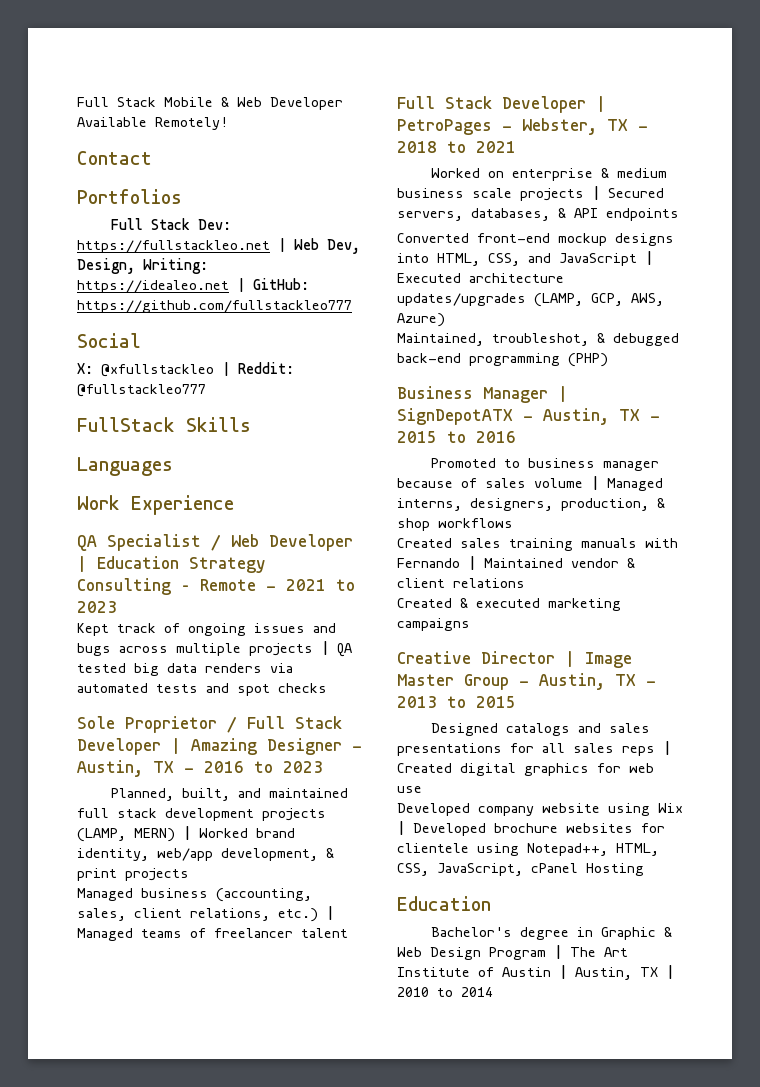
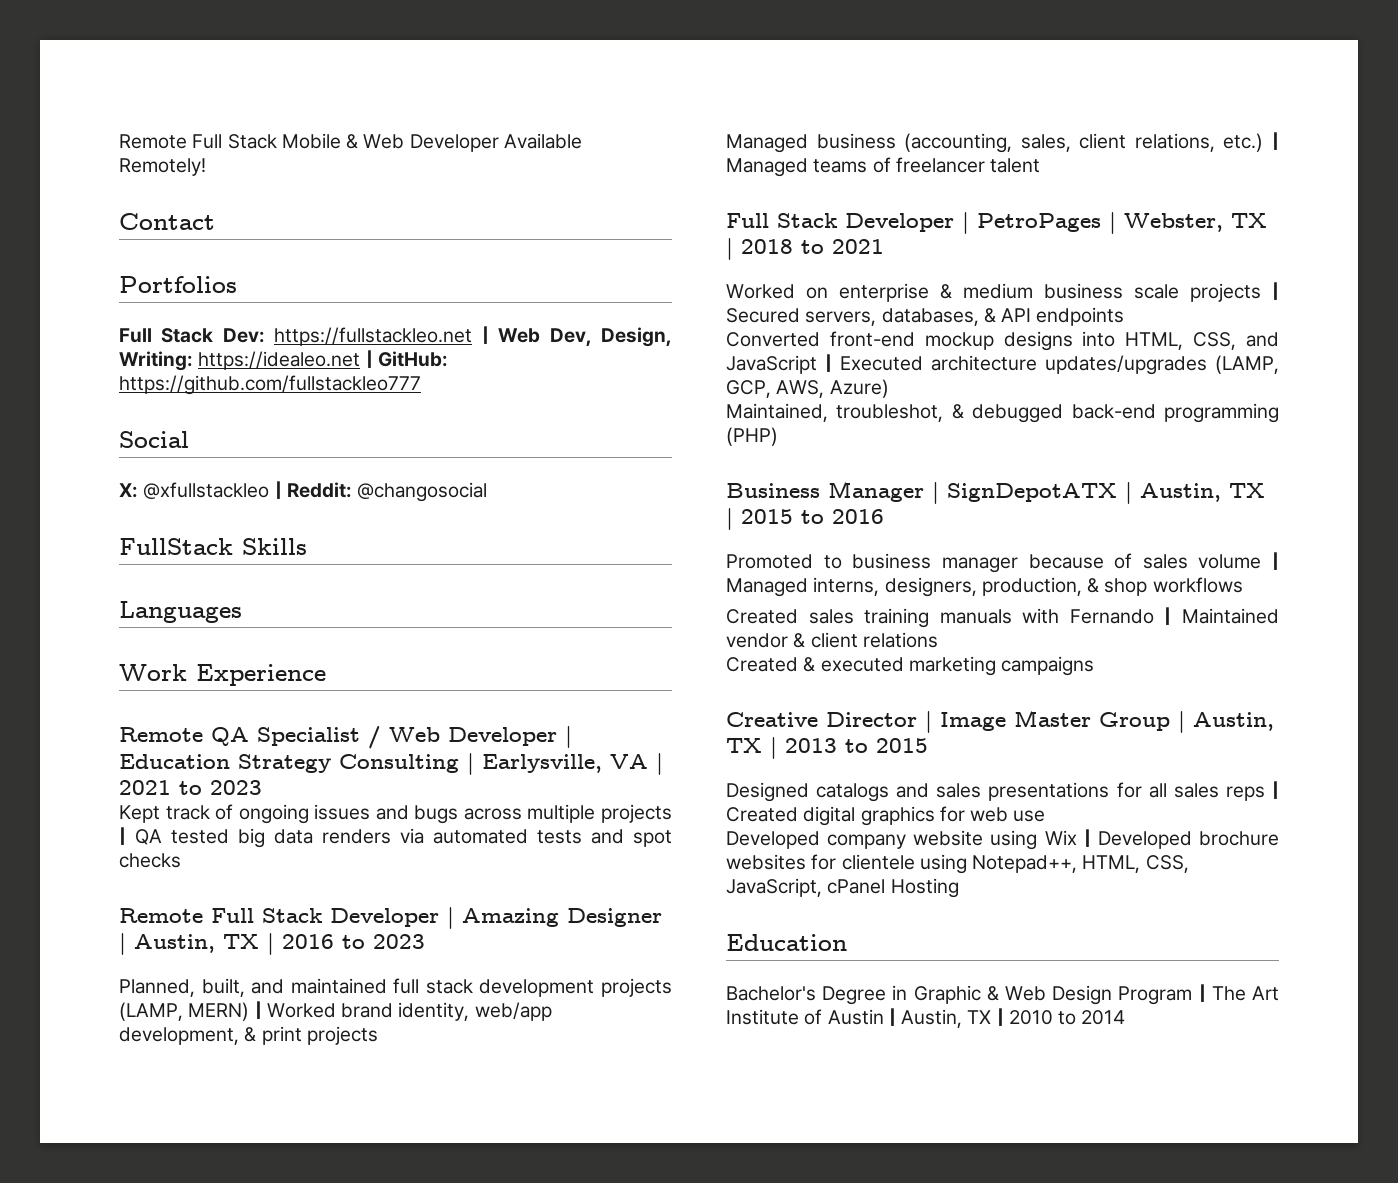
(77, 102) none -> [119,134,187,149] Remote
[77,384,206,397] @fullstackleo777 -> [357,482,488,502] @changosocial
(234, 505) none -> [119,727,203,742] Remote
[181,579,276,591] – Remote - -> [467,753,663,775] | Earlysville, VA |
[77,716,237,733] Sole Proprietor / -> [119,908,203,923] Remote
[352,746,362,751] [77,760,194,777] - Austin, TX - -> [119,933,274,955] | Austin, TX |
[502,126,512,131] - -> [1109,212,1116,234] |
[638,126,648,131] - -> [726,238,733,260] |
[523,408,660,425] - Austin, TX - -> [1125,482,1265,504] [726,508,733,530] | Austin, TX |
[519,673,656,690] - Austin, TX - -> [1178,711,1274,733] [726,737,777,759] | Austin, TX |
[519,927,569,940] degree -> [822,986,887,1005] Degree

